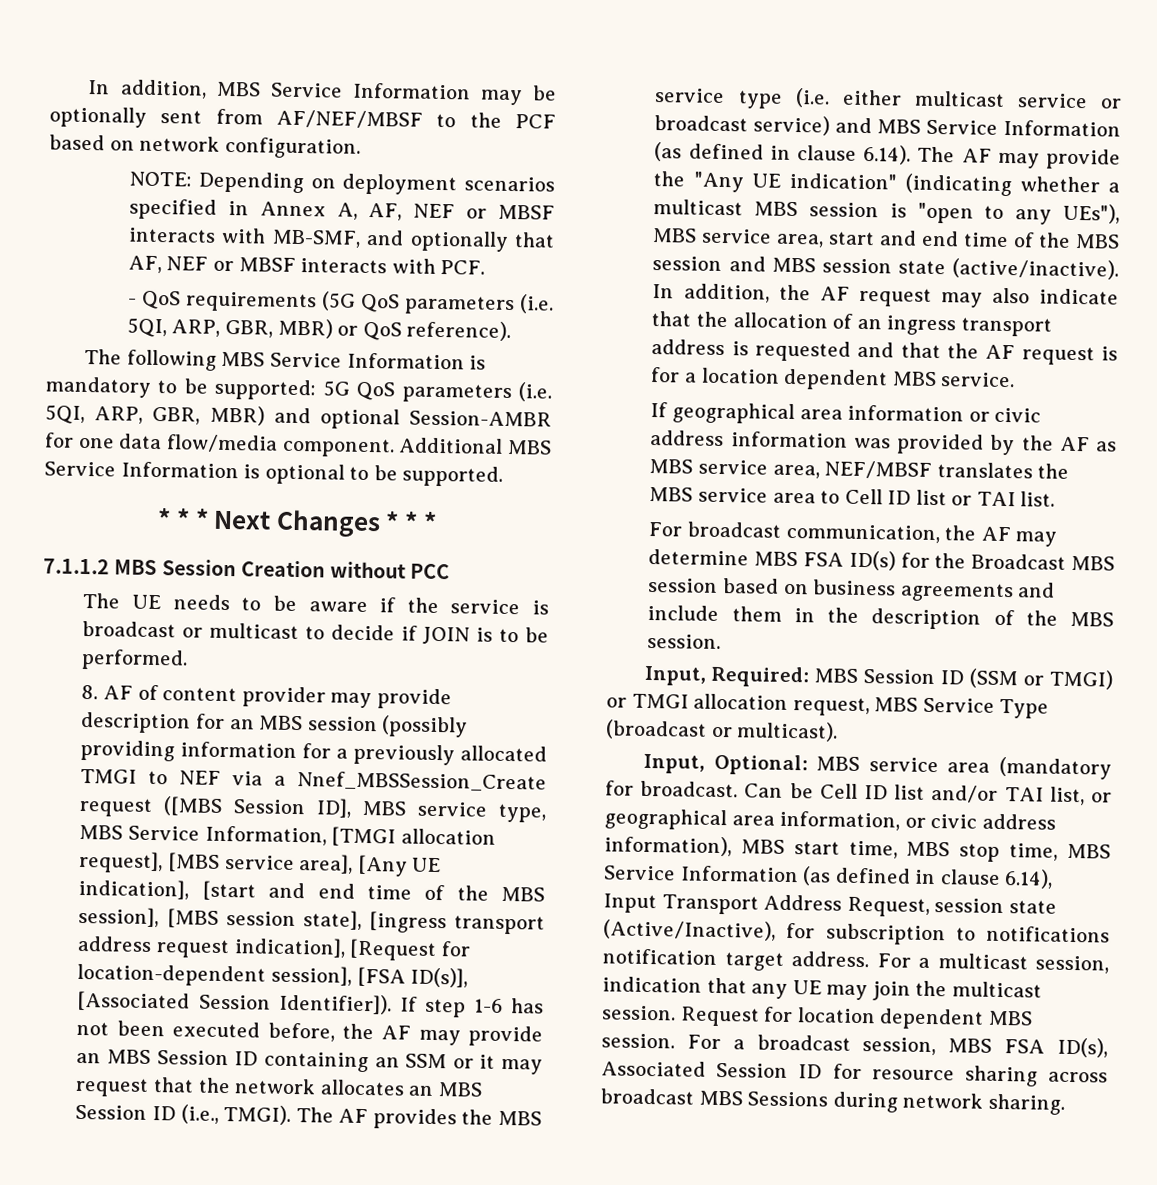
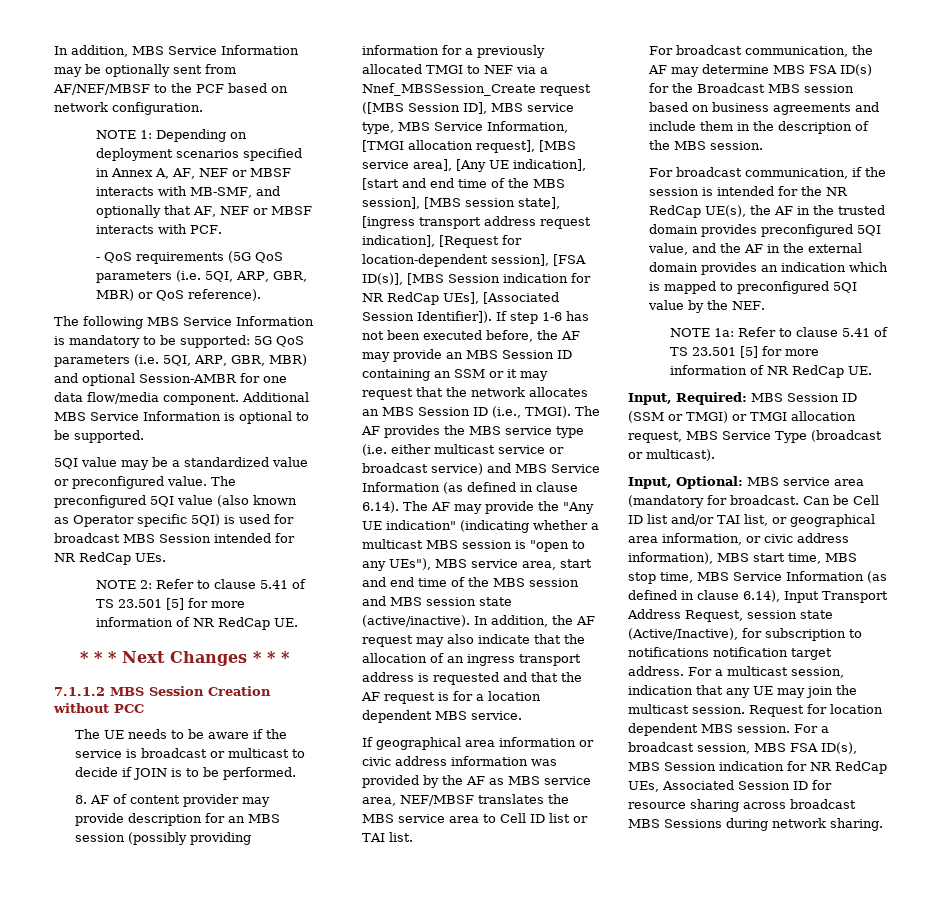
[128,171,192,187] NOTE: -> [96,130,153,139] NOTE 1:
(504, 476) none -> [54,457,308,470] [54,476,236,489] [54,495,297,508] [54,514,294,527] [54,533,295,543] [54,552,166,565] [96,579,307,589] [96,598,246,610] [96,617,299,630] // 5QI value may be a standardized value or preconfigured value. The preconfigured 5QI value (also known as Operator specific 5QI) is used for broadcast MBS Session intended for NR RedCap UEs. // NOTE 2: Refer to clause 5.41 of TS 23.501 [5] for more information of NR RedCap UE.
(469, 977) none -> [407,273,592,285] [362,292,480,305] [MBS Session indication for NR RedCap UEs],
(722, 641) none -> [649,167,887,179] [649,186,849,196] [649,205,886,218] [649,224,882,237] [648,243,863,255] [649,262,889,275] [649,281,858,294] [648,300,766,313] [670,327,889,337] [670,346,820,358] [670,365,873,378] // For broadcast communication, if the session is intended for the NR RedCap UE(s), the AF in the trusted domain provides preconfigured 5QI value, and the AF in the external domain provides an indication which is mapped to preconfigured 5QI value by the NEF. // NOTE 1a: Refer to clause 5.41 of TS 23.501 [5] for more information of NR RedCap UE.
(1108, 1047) none -> [628,761,887,774] [628,781,659,792] MBS Session indication for NR RedCap UEs,

